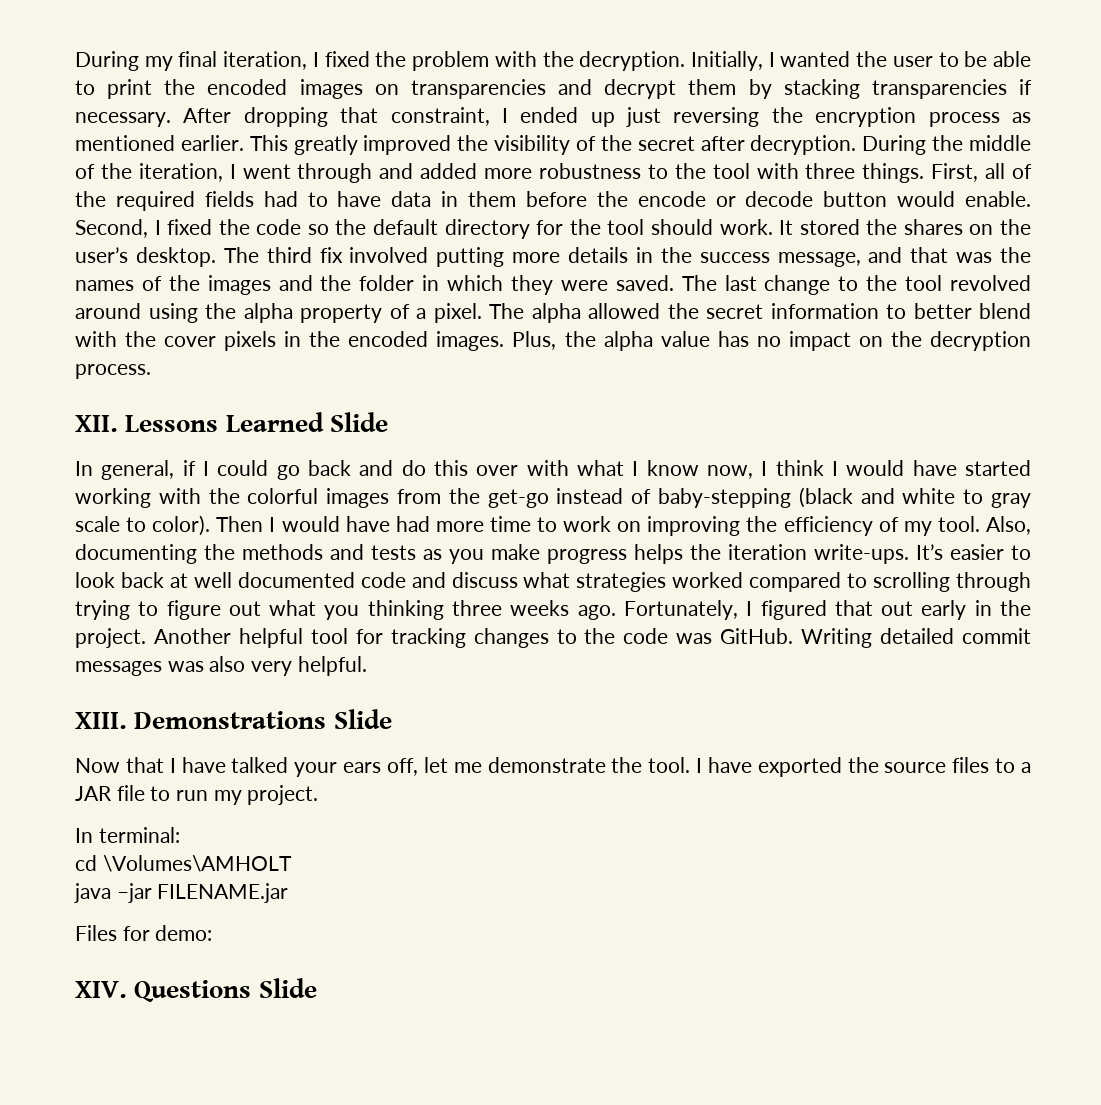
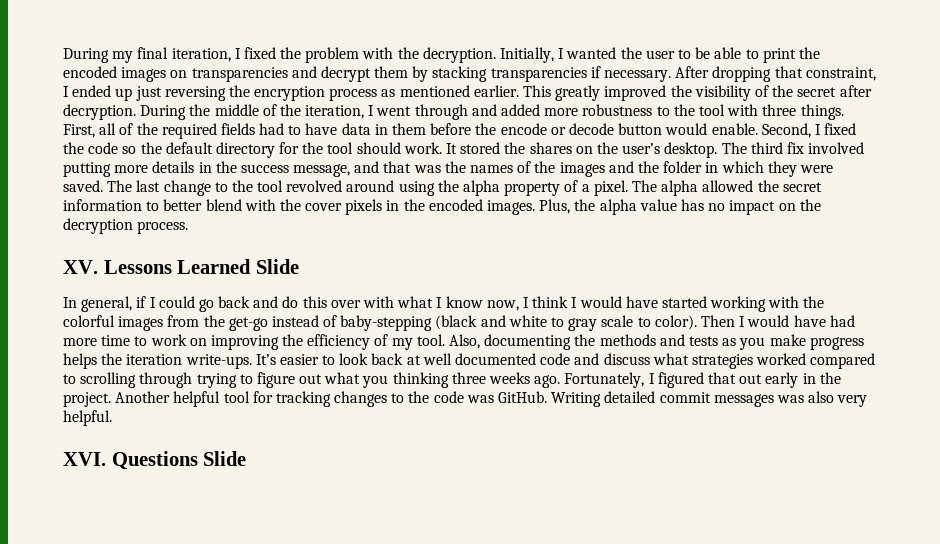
[75,415,118,432] XII. -> [63,260,98,274] XV.
[75,709,392,729] [75,757,1032,777] [75,785,319,805] [75,827,180,843] [75,855,292,872] [74,883,289,903] [75,925,213,941] [75,981,127,998] XIII. Demonstrations Slide // Now that I have talked your ears off, let me demonstrate the tool. I have exported the source files to a JAR file to run my project. // In terminal: // cd \Volumes\AMHOLT // java –jar FILENAME.jar // Files for demo: // XIV. -> [63,452,106,466] XVI.

